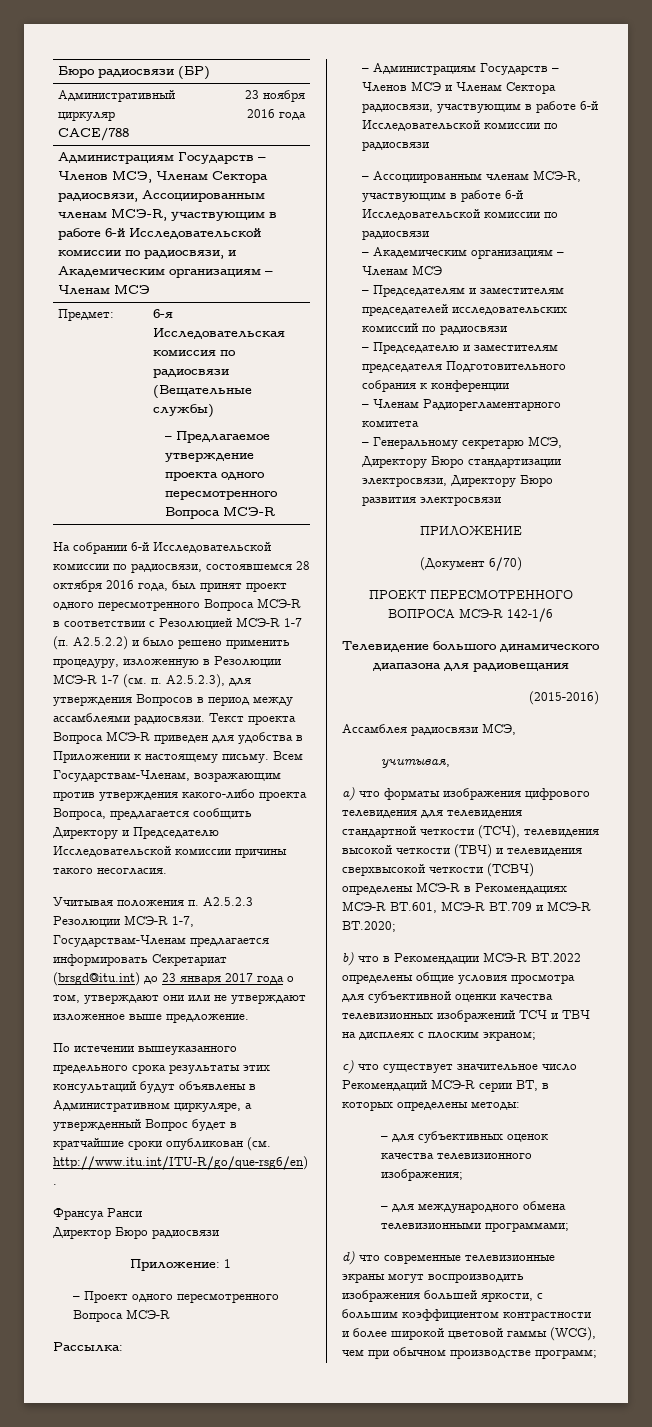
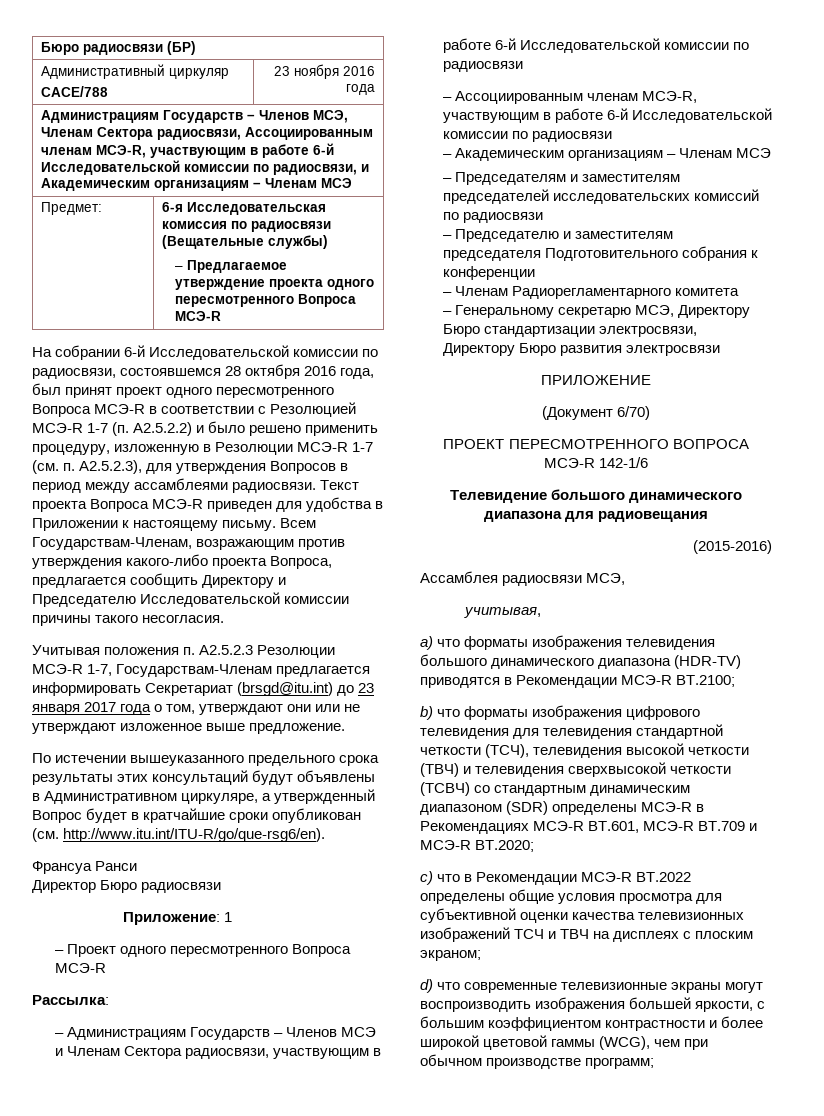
(521, 794) none -> [626,639,716,650] [420,654,742,669] [420,675,736,688] [420,705,623,720] телевидения большого динамического диапазона (HDR-TV) приводятся в Рекомендации МСЭ-R BT.2100; // b) что форматы изображения
(534, 870) none -> [474,785,691,796] [420,801,549,815] со стандартным динамическим диапазоном (SDR)
[342,952,354,966] b) -> [420,871,433,885] с)
[342,1060,577,1074] [342,1079,549,1092] [342,1101,520,1111] [381,1131,549,1143] [381,1153,533,1160] [381,1169,464,1181] [381,1201,567,1213] [381,1222,570,1232] // c) что существует значительное число Рекомендаций МСЭ-R серии BT, в которых определены методы: // – для субъективных оценок качества телевизионного изображения; // – для международного обмена телевизионными программами; -> (481, 955) none

